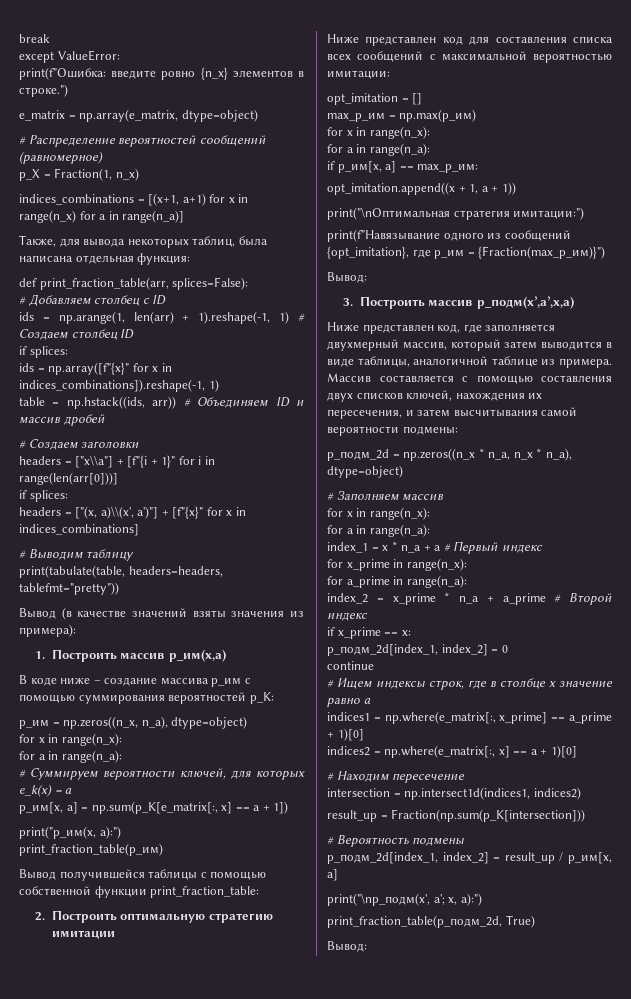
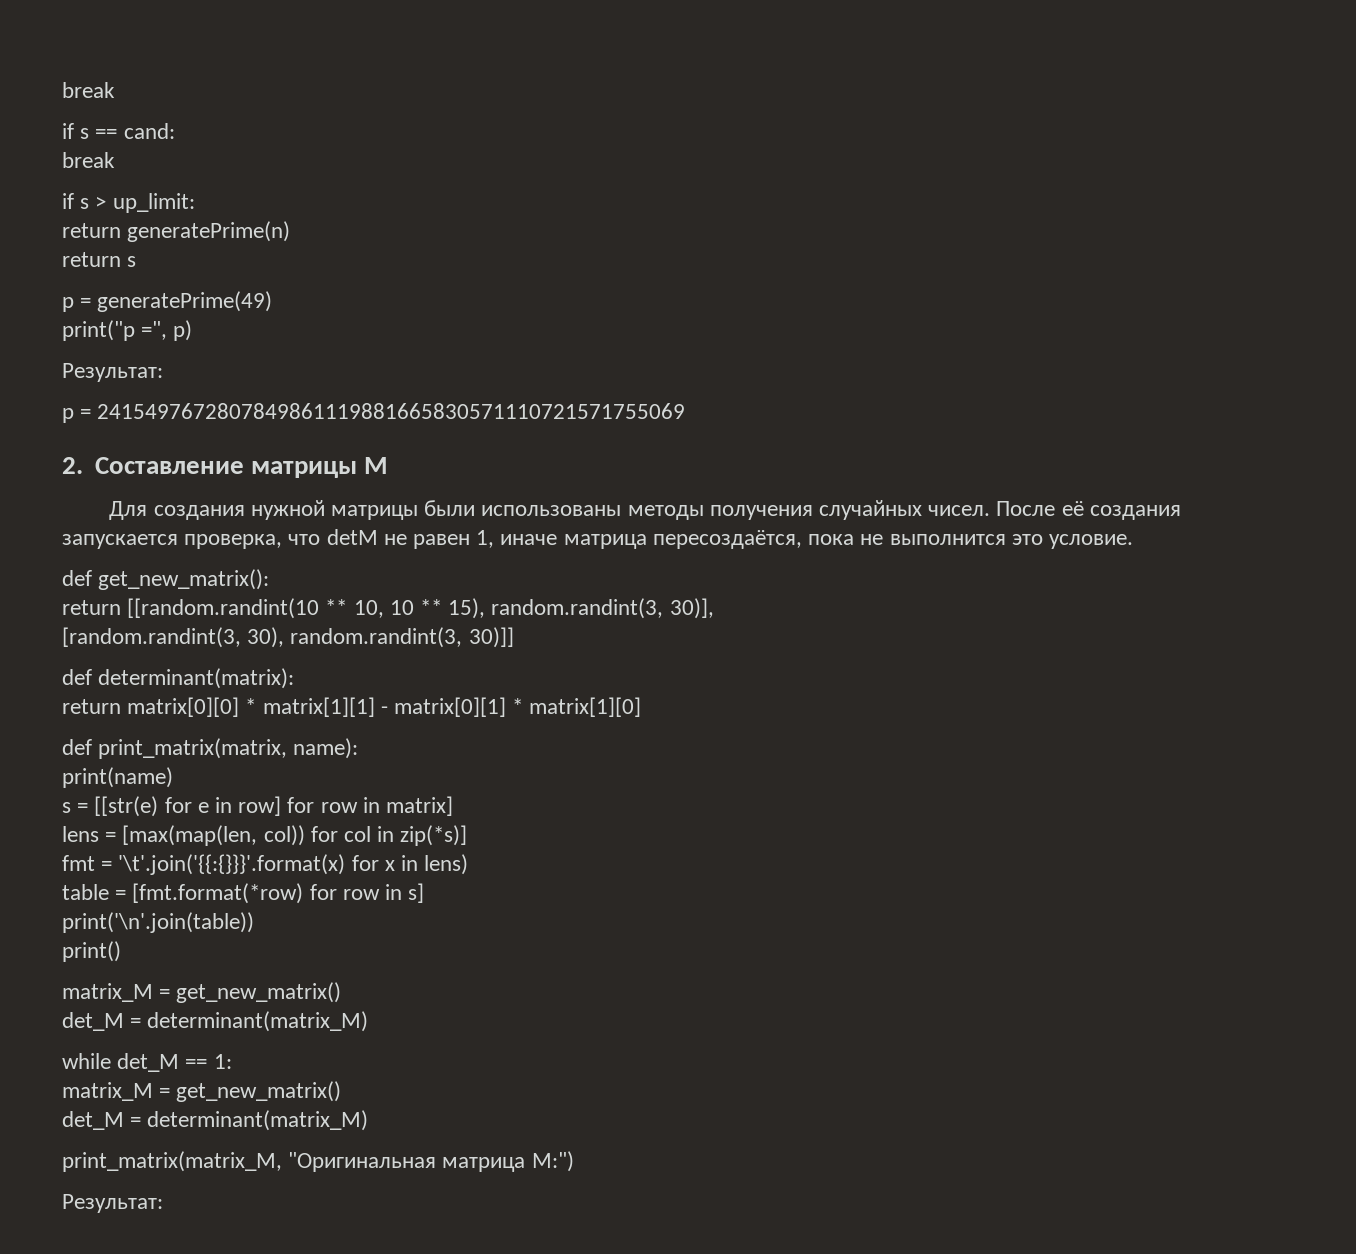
[19,34,50,43] [19,50,120,63] [19,67,304,80] [19,84,68,97] [19,109,258,122] [19,135,266,147] [19,151,103,164] [19,168,139,181] [19,193,249,206] [19,210,185,223] [19,235,268,248] [19,253,191,265] [19,277,249,290] [19,294,167,306] [19,311,305,324] [19,329,135,340] [19,346,68,358] [19,362,172,375] [19,379,219,392] [19,396,304,409] [19,414,105,426] [19,439,140,450] [19,455,215,468] [19,472,118,485] [19,490,68,502] [19,506,246,519] [19,524,139,536] [19,549,135,561] [19,565,223,578] [19,582,119,595] [19,607,304,620] [19,624,76,637] [35,649,226,662] [19,675,251,687] [19,692,274,704] [19,716,248,729] [19,733,122,746] [19,750,122,763] [19,768,305,780] [19,784,73,797] [19,801,289,814] [19,826,121,839] [19,843,163,856] [19,869,267,881] [19,886,260,898] [35,910,273,923] [51,930,115,939] [327,34,613,46] [327,51,612,63] [327,70,390,79] [327,93,423,105] [327,109,477,122] [327,126,430,139] [327,143,430,156] [327,161,479,173] [327,182,516,195] [327,207,585,220] [327,229,571,242] [327,246,606,259] [327,272,367,283] [343,296,574,309] [327,322,556,334] [327,339,612,351] [327,356,612,368] [327,373,612,384] [327,390,543,402] [327,407,578,419] [327,426,458,436] [327,448,572,461] [327,465,403,478] [327,491,445,501] [327,507,430,520] [327,524,430,537] [327,541,543,554] [327,558,467,571] [327,575,467,588] [327,592,612,605] [327,612,368,621] [327,627,411,639] [327,644,508,656] [327,661,374,670] [327,678,613,690] [327,698,371,707] [327,711,612,724] [327,728,364,741] [327,745,577,758] [327,771,466,783] [327,787,581,800] [327,809,586,822] [327,835,465,847] [327,852,612,864] [327,869,338,881] [327,893,482,906] [327,915,535,928] [327,941,367,952] break // except ValueError: // print(f"Ошибка: введите ровно {n_x} элементов в строке.") // e_matrix = np.array(e_matrix, dtype=object) // # Распределение вероятностей сообщений (равномерное) // p_X = Fraction(1, n_x) // indices_combinations = [(x+1, a+1) for x in range(n_x) for a in range(n_a)] // Также, для вывода некоторых таблиц, была написана отдельная функция: // def print_fraction_table(arr, splices=False): // # Добавляем столбец с ID // ids = np.arange(1, len(arr) + 1).reshape(-1, 1) # Создаем столбец ID // if splices: // ids = np.array([f"{x}" for x in indices_combinations]).reshape(-1, 1) // table = np.hstack((ids, arr)) # Объединяем ID и массив дробей // # Создаем заголовки // headers = ["x\\a"] + [f"{i + 1}" for i in range(len(arr[0]))] // if splices: // headers = ["(x, a)\\(x', a')"] + [f"{x}" for x in indices_combinations] // # Выводим таблицу // print(tabulate(table, headers=headers, tablefmt="pretty")) // Вывод (в качестве значений взяты значения из примера): // 1. Построить массив p_им(x,a) // В коде ниже – создание массива p_им с помощью суммирования вероятностей p_K: // p_им = np.zeros((n_x, n_a), dtype=object) // for x in range(n_x): // for a in range(n_a): // # Суммируем вероятности ключей, для которых e_k(x) = a // p_им[x, a] = np.sum(p_K[e_matrix[:, x] == a + 1]) // print("p_им(x, a):") // print_fraction_table(p_им) // Вывод получившейся таблицы с помощью собственной функции print_fraction_table: // 2. Построить оптимальную стратегию имитации // Ниже представлен код для составления списка всех сообщений с максимальной вероятностью имитации: // opt_imitation = [] // max_p_им = np.max(p_им) // for x in range(n_x): // for a in range(n_a): // if p_им[x, a] == max_p_им: // opt_imitation.append((x + 1, a + 1)) // print("\nОптимальная стратегия имитации:") // print(f"Навязывание одного из сообщений {opt_imitation}, где p_им = {Fraction(max_p_им)}") // Вывод: // 3. Построить массив p_подм(x’,a’,x,a) // Ниже представлен код, где заполняется двухмерный массив, который затем выводится в виде таблицы, аналогичной таблице из примера. Массив составляется с помощью составления двух списков ключей, нахождения их пересечения, и затем высчитывания самой вероятности подмены: // p_подм_2d = np.zeros((n_x * n_a, n_x * n_a), dtype=object) // # Заполняем массив // for x in range(n_x): // for a in range(n_a): // index_1 = x * n_a + a # Первый индекс // for x_prime in range(n_x): // for a_prime in range(n_a): // index_2 = x_prime * n_a + a_prime # Второй индекс // if x_prime == x: // p_подм_2d[index_1, index_2] = 0 // continue // # Ищем индексы строк, где в столбце x значение равно a // indices1 = np.where(e_matrix[:, x_prime] == a_prime + 1)[0] // indices2 = np.where(e_matrix[:, x] == a + 1)[0] // # Находим пересечение // intersection = np.intersect1d(indices1, indices2) // result_up = Fraction(np.sum(p_K[intersection])) // # Вероятность подмены // p_подм_2d[index_1, index_2] = result_up / p_им[x, a] // print("\np_подм(x', a'; x, a):") // print_fraction_table(p_подм_2d, True) // Вывод: -> [62,82,115,98] [62,123,175,139] [62,152,115,168] [62,193,195,213] [62,221,291,242] [62,252,137,267] [62,291,273,312] [62,320,193,341] [62,363,163,382] [62,403,686,423] [62,457,389,478] [109,500,1181,520] [62,529,1133,549] [62,569,270,590] [62,598,714,619] [62,627,514,648] [62,668,295,689] [62,697,642,717] [62,738,359,759] [62,767,173,788] [62,796,454,817] [62,825,468,846] [62,854,469,875] [62,883,425,904] [62,912,254,933] [62,941,121,962] [62,982,342,1003] [62,1011,369,1032] [62,1053,232,1072] [62,1081,342,1102] [62,1110,369,1131] [62,1151,574,1172] [62,1194,163,1213] break // if s == cand: // break // if s > up_limit: // return generatePrime(n) // return s // p = generatePrime(49) // print("p =", p) // Результат: // p = 2415497672807849861119881665830571110721571755069 // 2. Составление матрицы M // Для создания нужной матрицы были использованы методы получения случайных чисел. После её создания запускается проверка, что detM не равен 1, иначе матрица пересоздаётся, пока не выполнится это условие. // def get_new_matrix(): // return [[random.randint(10 ** 10, 10 ** 15), random.randint(3, 30)], // [random.randint(3, 30), random.randint(3, 30)]] // def determinant(matrix): // return matrix[0][0] * matrix[1][1] - matrix[0][1] * matrix[1][0] // def print_matrix(matrix, name): // print(name) // s = [[str(e) for e in row] for row in matrix] // lens = [max(map(len, col)) for col in zip(*s)] // fmt = '\t'.join('{{:{}}}'.format(x) for x in lens) // table = [fmt.format(*row) for row in s] // print('\n'.join(table)) // print() // matrix_M = get_new_matrix() // det_M = determinant(matrix_M) // while det_M == 1: // matrix_M = get_new_matrix() // det_M = determinant(matrix_M) // print_matrix(matrix_M, "Оригинальная матрица M:") // Результат:

